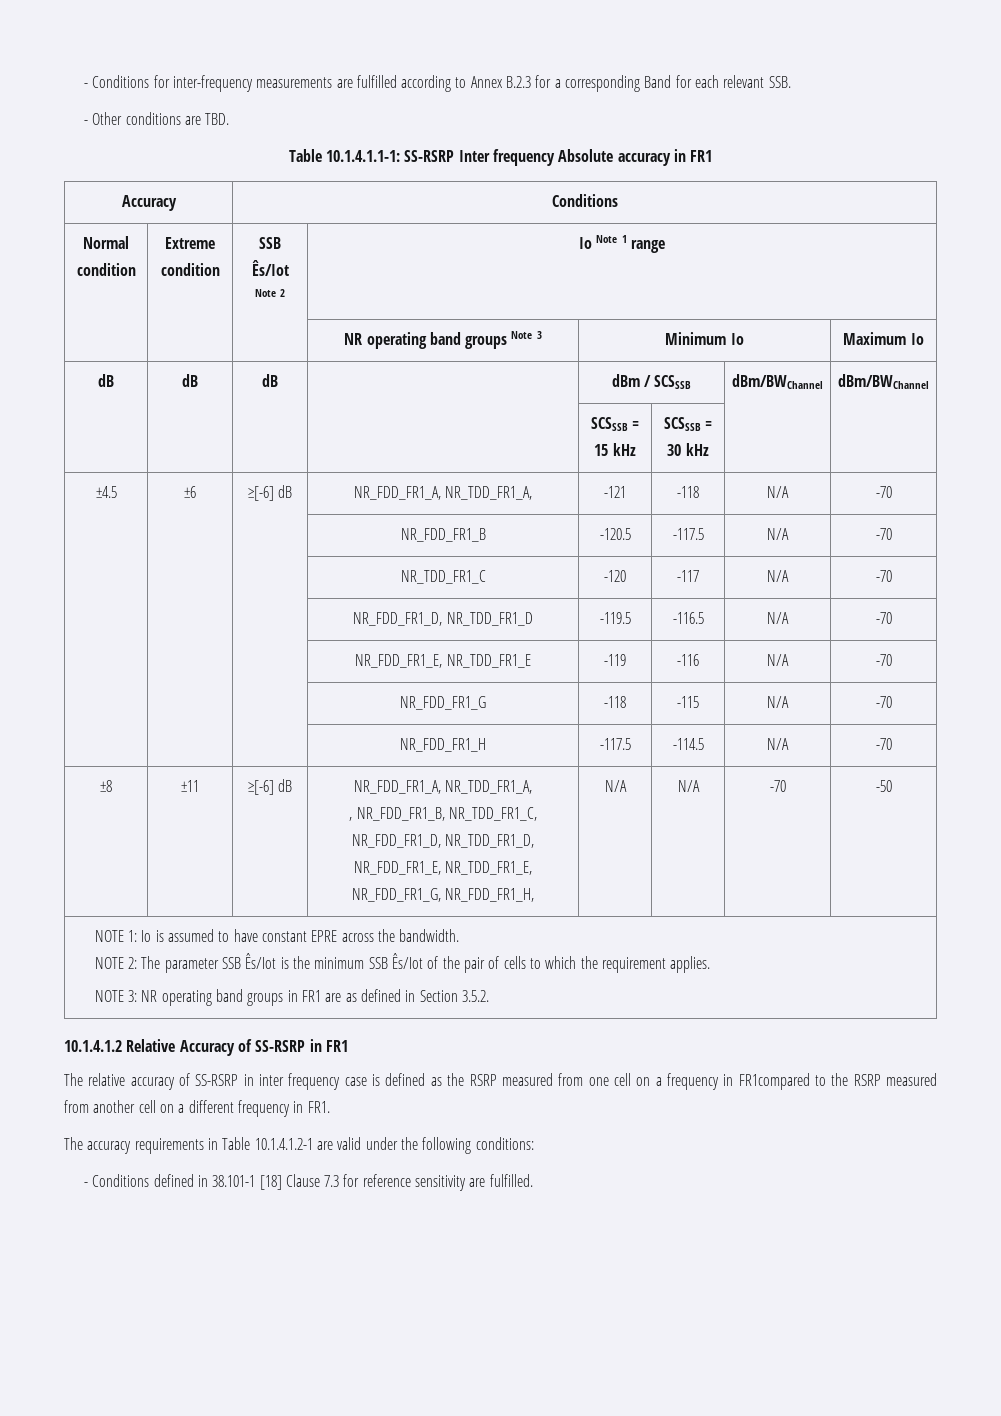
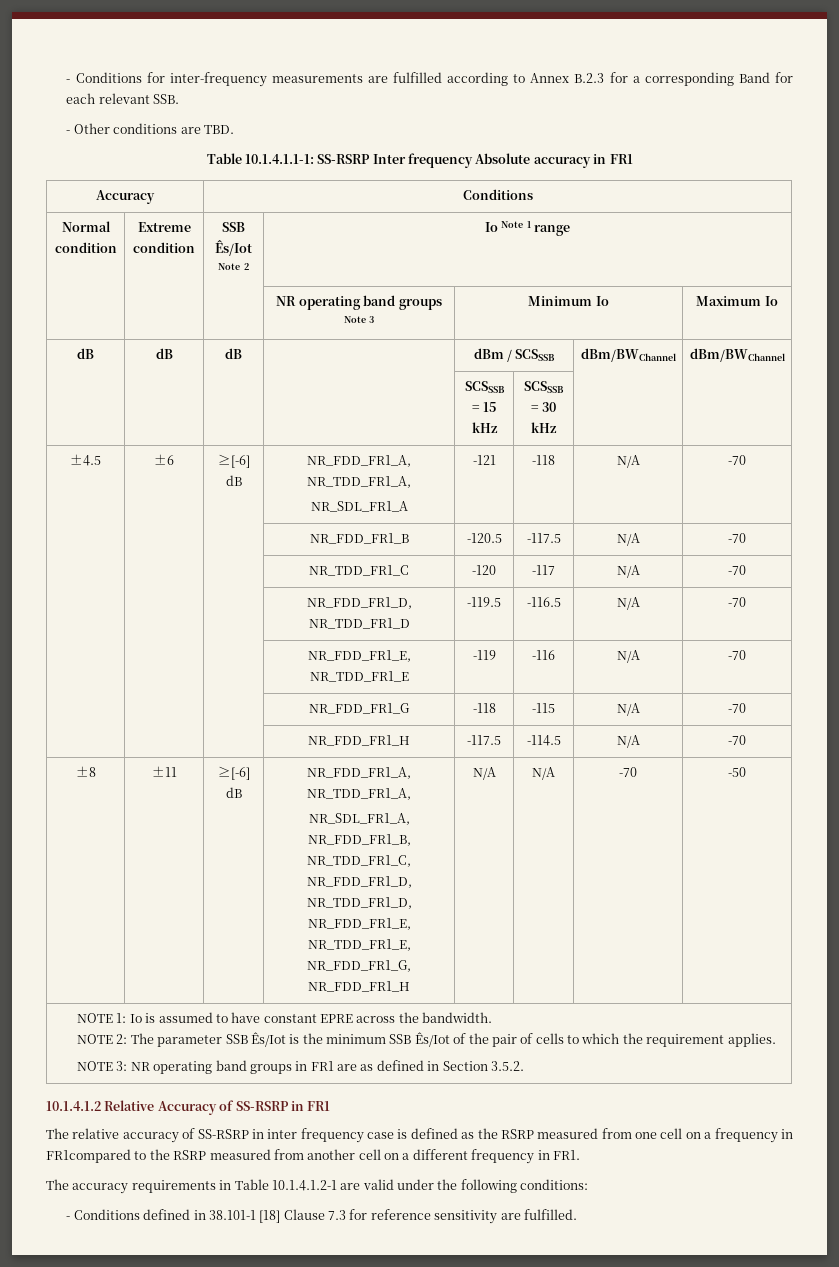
(533, 493) none -> [310,501,408,512] // NR_SDL_FR1_A
[349,817,353,821] , -> [308,813,410,825] NR_SDL_FR1_A,
[445,888,535,902] NR_FDD_FR1_H, -> [308,981,410,992] NR_FDD_FR1_H

